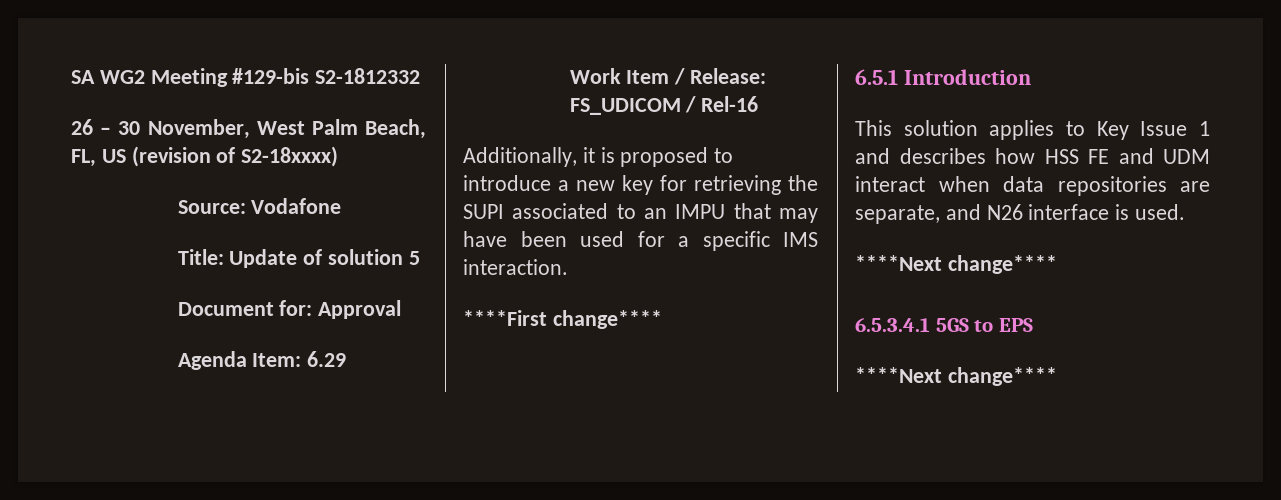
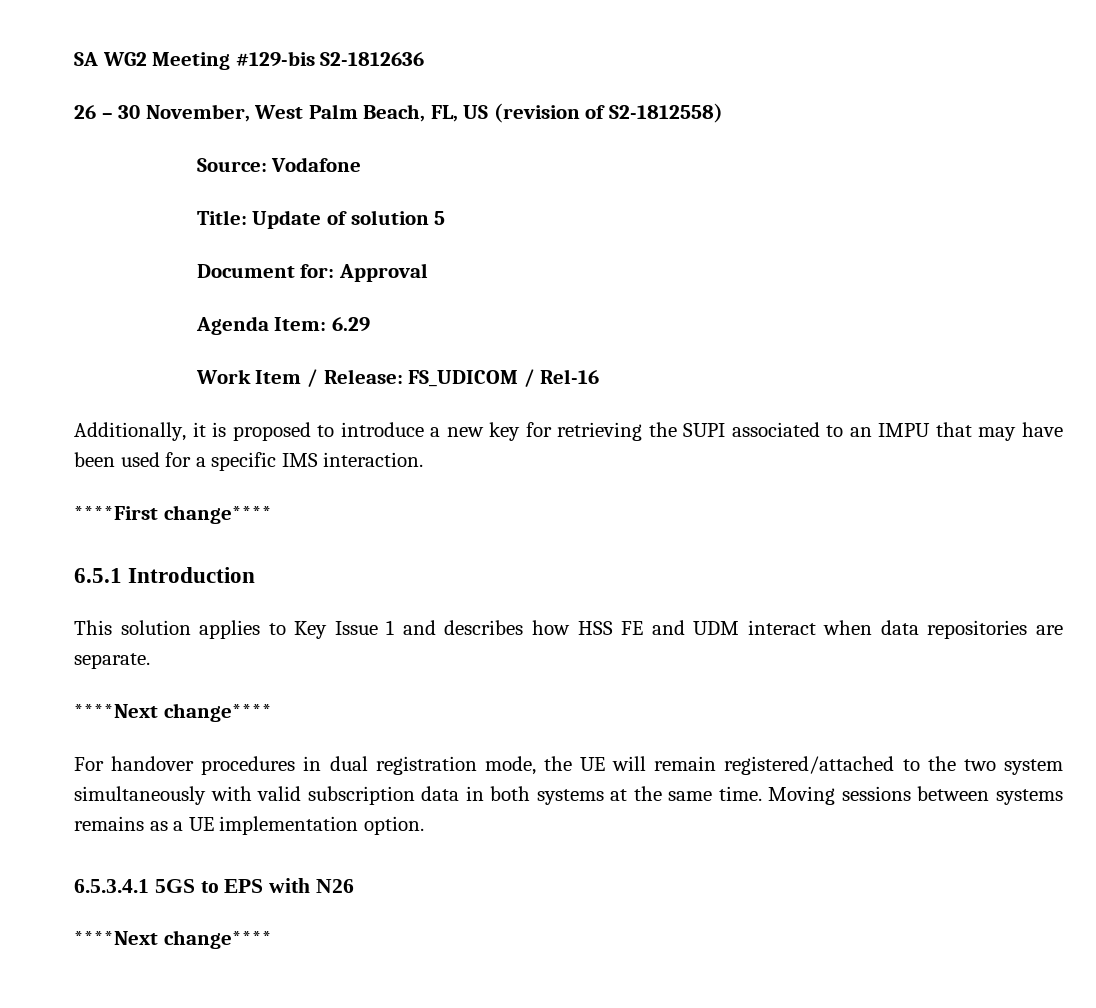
[315,68,421,84] S2-1812332 -> [320,52,425,66] S2-1812636
[241,146,339,167] S2-18xxxx) -> [608,103,723,123] S2-1812558)
[855,204,1186,224] [855,255,1057,274] separate, and N26 interface is used. // ****Next change**** -> [74,653,150,669] [74,703,272,722] [74,756,1063,775] [74,786,1063,805] [74,816,424,835] separate. // ****Next change**** // For handover procedures in dual registration mode, the UE will remain registered/attached to the two system simultaneously with valid subscription data in both systems at the same time. Moving sessions between systems remains as a UE implementation option.
(1033, 325) none -> [269,878,355,893] with N26

